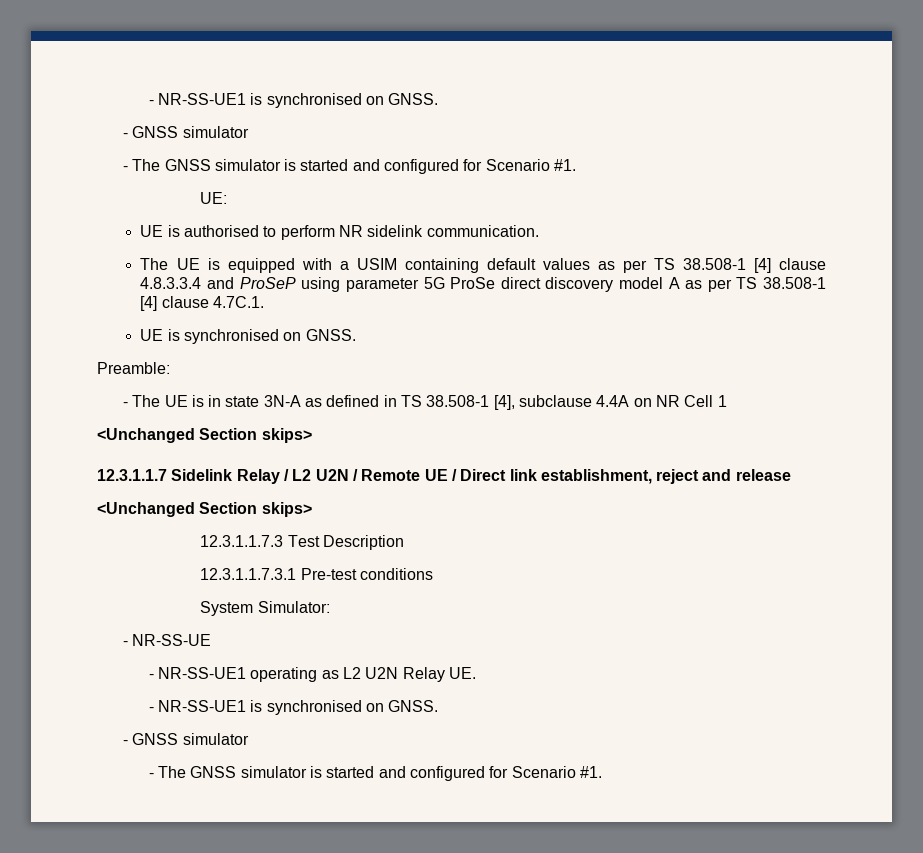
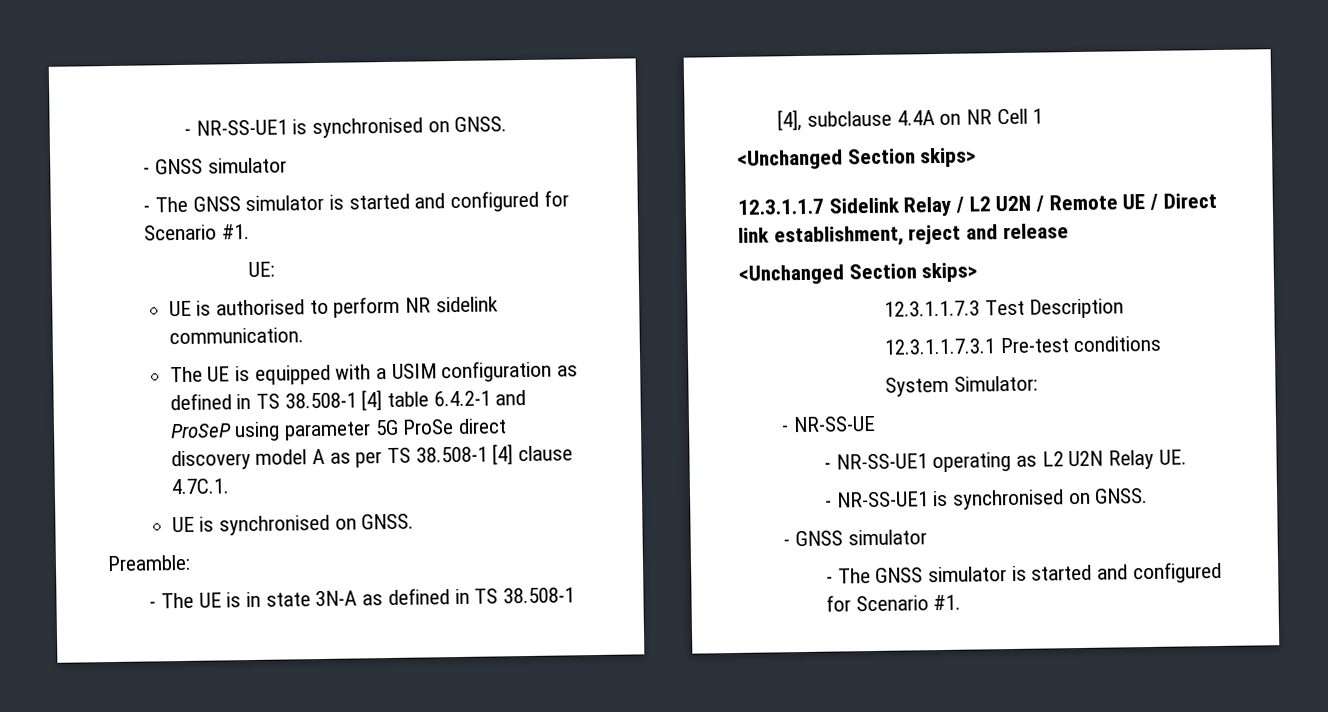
[404,258,827,273] [140,277,202,289] containing default values as per TS 38.508-1 [4] clause 4.8.3.3.4 -> [441,360,578,383] [169,390,491,411] configuration as defined in TS 38.508-1 [4] table 6.4.2-1

